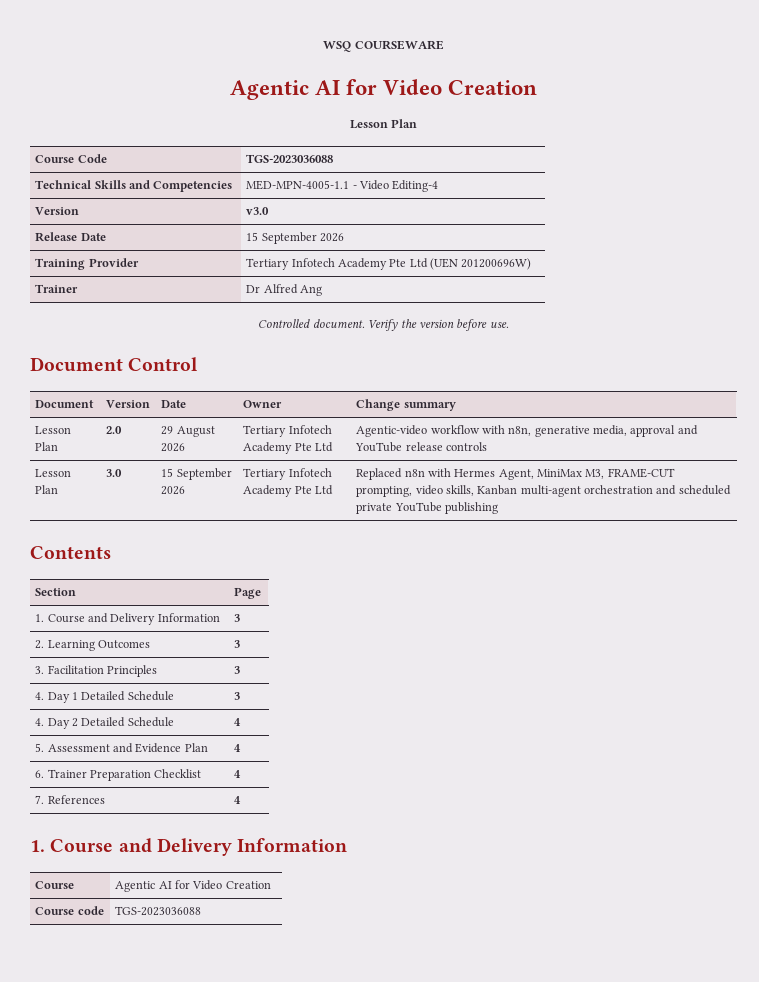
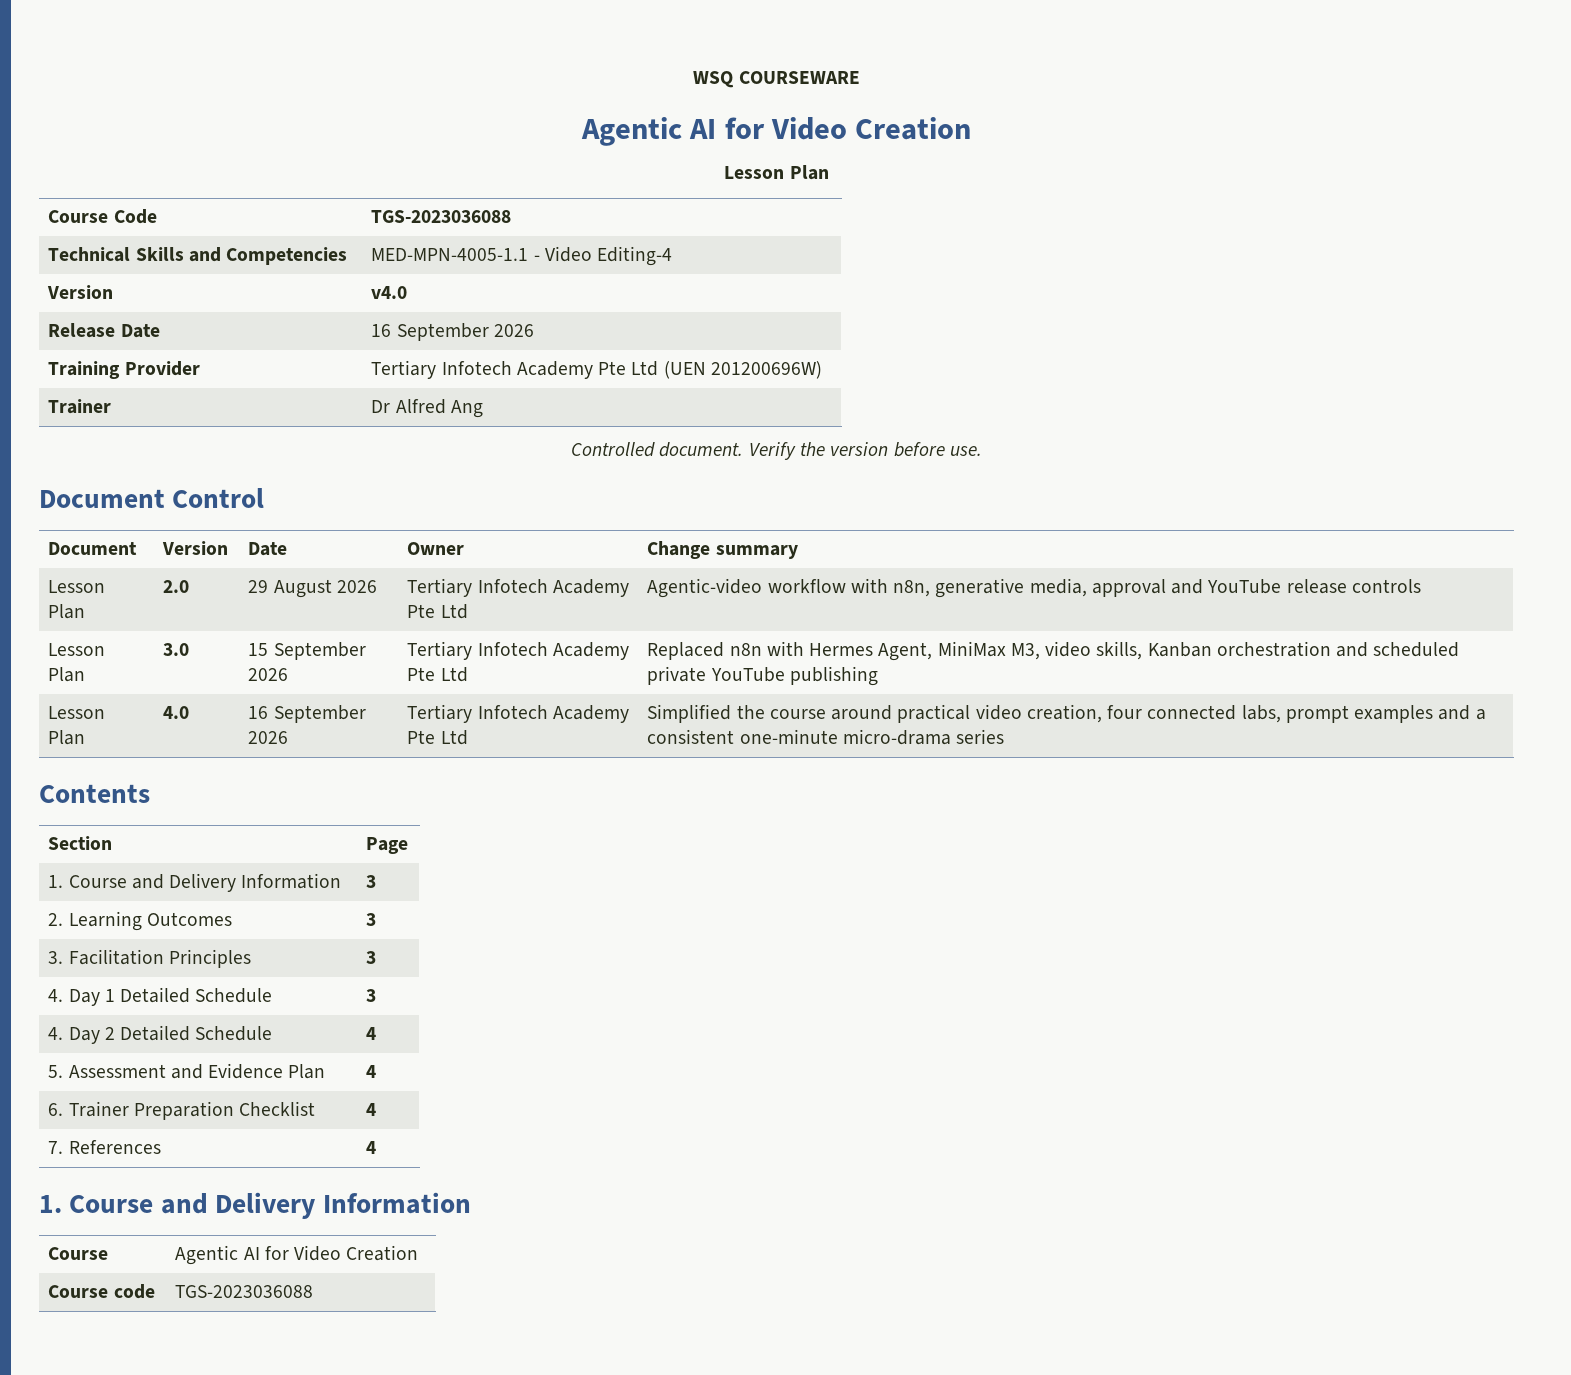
[246,207,270,215] v3.0 -> [371,286,408,299] v4.0
[246,232,259,241] 15 -> [371,324,392,337] 16
[607,468,675,478] [356,486,413,497] FRAME-CUT prompting, -> (1040, 651) none
[520,485,581,497] multi-agent -> (1212, 649) none
(498, 508) none -> [48,706,106,719] [48,730,86,745] [163,706,190,719] [248,705,366,723] [248,731,289,744] [407,704,629,723] [407,730,468,745] [647,704,1486,723] [647,729,1005,745] // Lesson Plan | 4.0 | 16 September 2026 | Tertiary Infotech Academy Pte Ltd | Simplified the course around practical video creation, four connected labs, prompt examples and a consistent one-minute micro-drama series

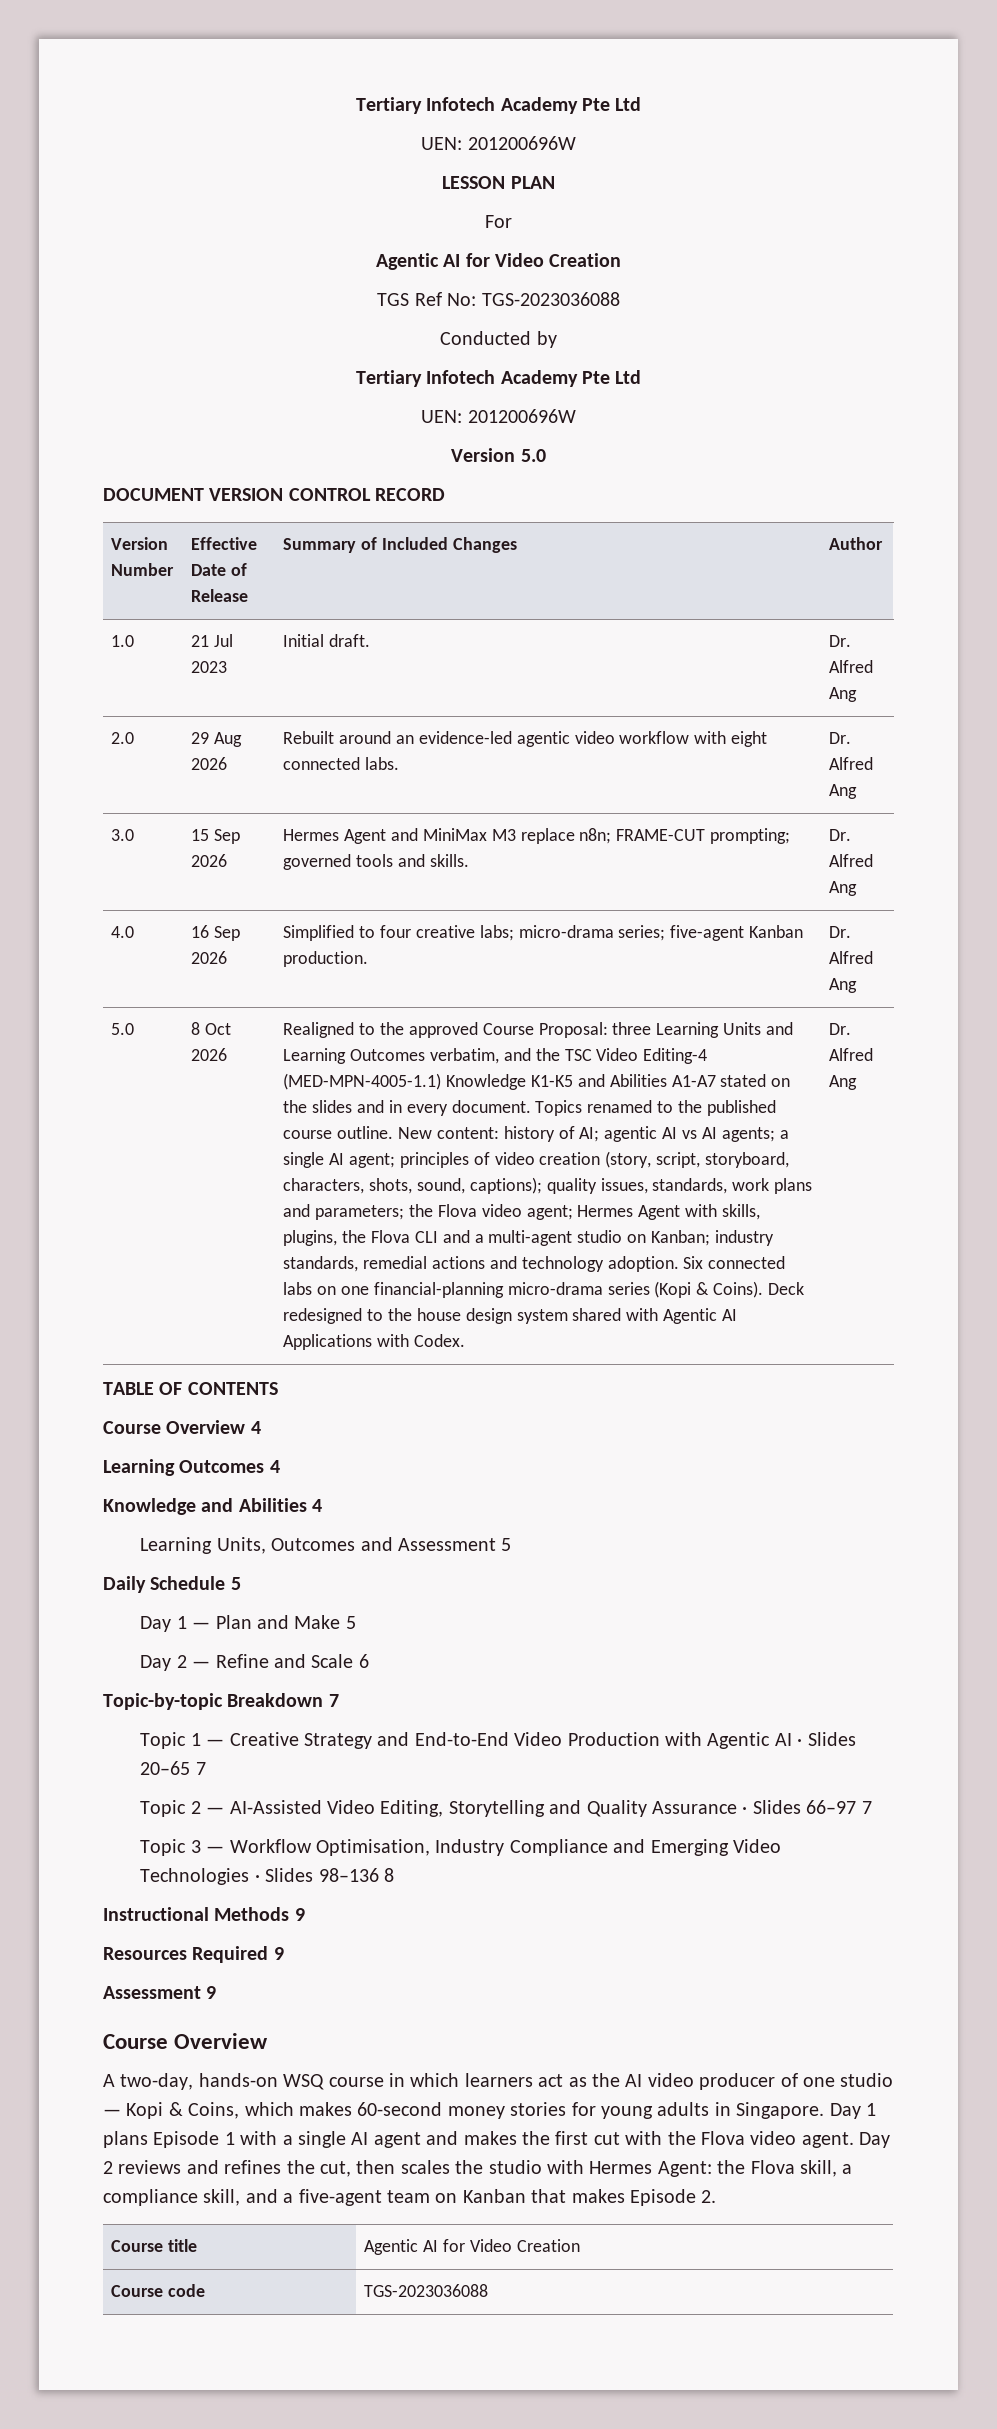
[693,71,860,88] [581,117,971,146] [724,165,829,180] [48,209,157,224] [371,210,512,223] [48,247,348,265] [371,246,673,266] [47,285,114,299] [371,286,408,299] [48,323,160,338] [371,323,534,341] [48,361,200,379] [371,360,822,379] [48,399,112,414] [371,399,483,418] [571,442,982,460] [39,488,265,508] [48,542,138,555] [162,541,229,555] [248,542,288,556] [407,542,465,555] [647,541,798,559] [48,580,106,593] [48,604,86,619] [163,580,190,593] [248,579,377,598] [407,578,629,597] [407,604,468,619] [647,578,1421,598] [48,643,106,656] [48,667,86,682] [163,643,190,656] [248,642,366,660] [248,668,289,681] [407,641,629,660] [407,667,468,682] [647,641,1460,661] [647,666,878,686] [48,706,106,719] [48,730,86,745] [163,706,190,719] [248,705,366,723] [248,731,289,744] [407,704,629,723] [407,730,468,745] [647,704,1486,723] [647,729,1005,745] [39,784,150,803] [48,836,113,850] [366,837,409,854] [48,873,342,892] [366,875,377,888] [48,911,232,931] [366,913,377,926] [48,949,251,968] [366,951,377,964] [48,987,273,1006] [366,989,377,1002] [48,1025,273,1044] [366,1027,377,1040] [48,1063,326,1079] [366,1065,377,1078] [48,1101,316,1120] [366,1103,377,1116] [48,1140,161,1154] [366,1141,377,1154] [39,1192,471,1219] [48,1247,109,1260] WSQ COURSEWARE // Agentic AI for Video Creation // Lesson Plan // Course Code | TGS-2023036088 // Technical Skills and Competencies | MED-MPN-4005-1.1 - Video Editing-4 // Version | v4.0 // Release Date | 16 September 2026 // Training Provider | Tertiary Infotech Academy Pte Ltd (UEN 201200696W) // Trainer | Dr Alfred Ang // Controlled document. Verify the version before use. // Document Control // Document | Version | Date | Owner | Change summary // Lesson Plan | 2.0 | 29 August 2026 | Tertiary Infotech Academy Pte Ltd | Agentic-video workflow with n8n, generative media, approval and YouTube release controls // Lesson Plan | 3.0 | 15 September 2026 | Tertiary Infotech Academy Pte Ltd | Replaced n8n with Hermes Agent, MiniMax M3, video skills, Kanban orchestration and scheduled private YouTube publishing // Lesson Plan | 4.0 | 16 September 2026 | Tertiary Infotech Academy Pte Ltd | Simplified the course around practical video creation, four connected labs, prompt examples and a consistent one-minute micro-drama series // Contents // Section | Page // 1. Course and Delivery Information | 3 // 2. Learning Outcomes | 3 // 3. Facilitation Principles | 3 // 4. Day 1 Detailed Schedule | 3 // 4. Day 2 Detailed Schedule | 4 // 5. Assessment and Evidence Plan | 4 // 6. Trainer Preparation Checklist | 4 // 7. References | 4 // 1. Course and Delivery Information // Course -> [355,97,642,114] [421,136,576,150] [442,176,555,189] [485,215,512,228] [375,253,622,270] [377,292,620,306] [440,331,557,348] [355,370,642,387] [421,409,576,423] [451,448,546,462] [103,488,446,501] [111,537,169,550] [111,563,175,576] [191,537,258,550] [191,563,248,576] [191,589,249,602] [283,537,517,553] [829,537,884,550] [111,635,135,647] [191,634,234,647] [191,661,228,673] [283,634,371,647] [829,635,852,647] [829,660,874,673] [829,687,858,702] [111,732,135,744] [191,732,243,747] [191,757,228,770] [283,731,768,747] [283,757,400,770] [829,732,852,744] [829,757,874,770] [829,784,858,799] [111,829,135,841] [191,829,241,844] [191,854,228,867] [283,828,791,844] [283,854,469,870] [829,829,852,841] [829,854,874,867] [829,881,858,896] [111,926,135,938] [191,925,241,941] [191,951,228,964] [283,925,804,941] [283,951,369,967] [829,926,852,938] [829,951,874,964] [829,978,858,993] [111,1023,135,1035] [191,1022,232,1035] [191,1048,228,1061] [283,1022,793,1038] [283,1048,708,1064] [283,1073,791,1090] [283,1100,776,1116] [283,1126,789,1142] [283,1151,789,1168] [283,1177,813,1194] [283,1204,760,1220] [283,1230,774,1246] [283,1256,786,1272] [283,1281,804,1298] [283,1308,737,1324] [283,1334,465,1350] [829,1023,852,1035] [829,1048,874,1061] [829,1075,858,1090] [103,1382,278,1395] [103,1420,261,1434] [103,1459,280,1476] [103,1498,323,1515] [140,1537,512,1554] [103,1576,241,1593] [140,1615,356,1632] [140,1654,369,1671] [103,1693,339,1710] [140,1732,856,1749] [140,1761,206,1775] [140,1800,872,1817] [140,1839,781,1856] [140,1868,394,1885] [103,1907,305,1921] [103,1946,284,1963] [103,1986,217,1999] [103,2033,269,2049] [103,2073,894,2090] [103,2102,876,2119] [103,2131,891,2148] [103,2160,853,2177] [103,2189,717,2206] [111,2239,198,2252] Tertiary Infotech Academy Pte Ltd // UEN: 201200696W // LESSON PLAN // For // Agentic AI for Video Creation // TGS Ref No: TGS-2023036088 // Conducted by // Tertiary Infotech Academy Pte Ltd // UEN: 201200696W // Version 5.0 // DOCUMENT VERSION CONTROL RECORD // Version Number | Effective Date of Release | Summary of Included Changes | Author // 1.0 | 21 Jul 2023 | Initial draft. | Dr. Alfred Ang // 2.0 | 29 Aug 2026 | Rebuilt around an evidence-led agentic video workflow with eight connected labs. | Dr. Alfred Ang // 3.0 | 15 Sep 2026 | Hermes Agent and MiniMax M3 replace n8n; FRAME-CUT prompting; governed tools and skills. | Dr. Alfred Ang // 4.0 | 16 Sep 2026 | Simplified to four creative labs; micro-drama series; five-agent Kanban production. | Dr. Alfred Ang // 5.0 | 8 Oct 2026 | Realigned to the approved Course Proposal: three Learning Units and Learning Outcomes verbatim, and the TSC Video Editing-4 (MED-MPN-4005-1.1) Knowledge K1-K5 and Abilities A1-A7 stated on the slides and in every document. Topics renamed to the published course outline. New content: history of AI; agentic AI vs AI agents; a single AI agent; principles of video creation (story, script, storyboard, characters, shots, sound, captions); quality issues, standards, work plans and parameters; the Flova video agent; Hermes Agent with skills, plugins, the Flova CLI and a multi-agent studio on Kanban; industry standards, remedial actions and technology adoption. Six connected labs on one financial-planning micro-drama series (Kopi & Coins). Deck redesigned to the house design system shared with Agentic AI Applications with Codex. | Dr. Alfred Ang // TABLE OF CONTENTS // Course Overview 4 // Learning Outcomes 4 // Knowledge and Abilities 4 // Learning Units, Outcomes and Assessment 5 // Daily Schedule 5 // Day 1 — Plan and Make 5 // Day 2 — Refine and Scale 6 // Topic-by-topic Breakdown 7 // Topic 1 — Creative Strategy and End-to-End Video Production with Agentic AI · Slides 20–65 7 // Topic 2 — AI-Assisted Video Editing, Storytelling and Quality Assurance · Slides 66–97 7 // Topic 3 — Workflow Optimisation, Industry Compliance and Emerging Video Technologies · Slides 98–136 8 // Instructional Methods 9 // Resources Required 9 // Assessment 9 // Course Overview // A two-day, hands-on WSQ course in which learners act as the AI video producer of one studio — Kopi & Coins, which makes 60-second money stories for young adults in Singapore. Day 1 plans Episode 1 with a single AI agent and makes the first cut with the Flova video agent. Day 2 reviews and refines the cut, then scales the studio with Hermes Agent: the Flova skill, a compliance skill, and a five-agent team on Kanban that makes Episode 2. // Course title

